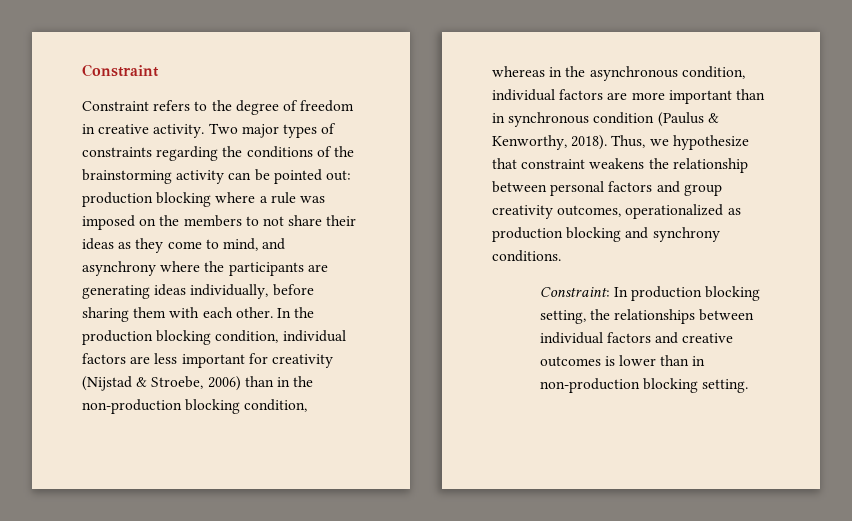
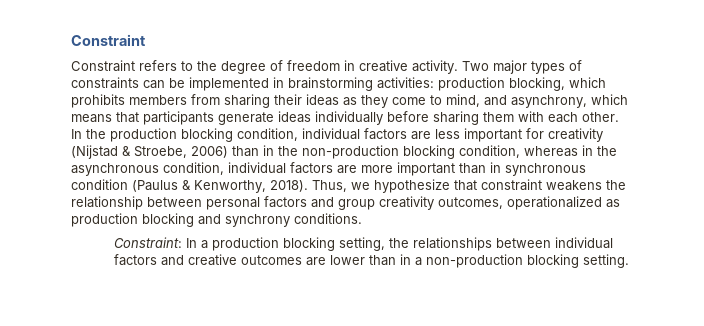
[156,146,354,161] [82,169,351,184] [82,192,325,207] [82,215,323,230] regarding the conditions of the brainstorming activity can be pointed out: production blocking where a rule was imposed on the members to not share -> [143,77,606,91] [71,94,270,108] can be implemented in brainstorming activities: production blocking, which prohibits members from sharing
[82,261,328,276] [82,284,269,299] asynchrony where the participants are generating ideas individually, -> [511,94,628,108] [71,111,383,125] asynchrony, which means that participants generate ideas individually
(628, 292) none -> [201,240,209,249] a
[604,356,615,366] is -> [306,257,327,266] are
(706, 361) none -> [415,257,423,266] a

